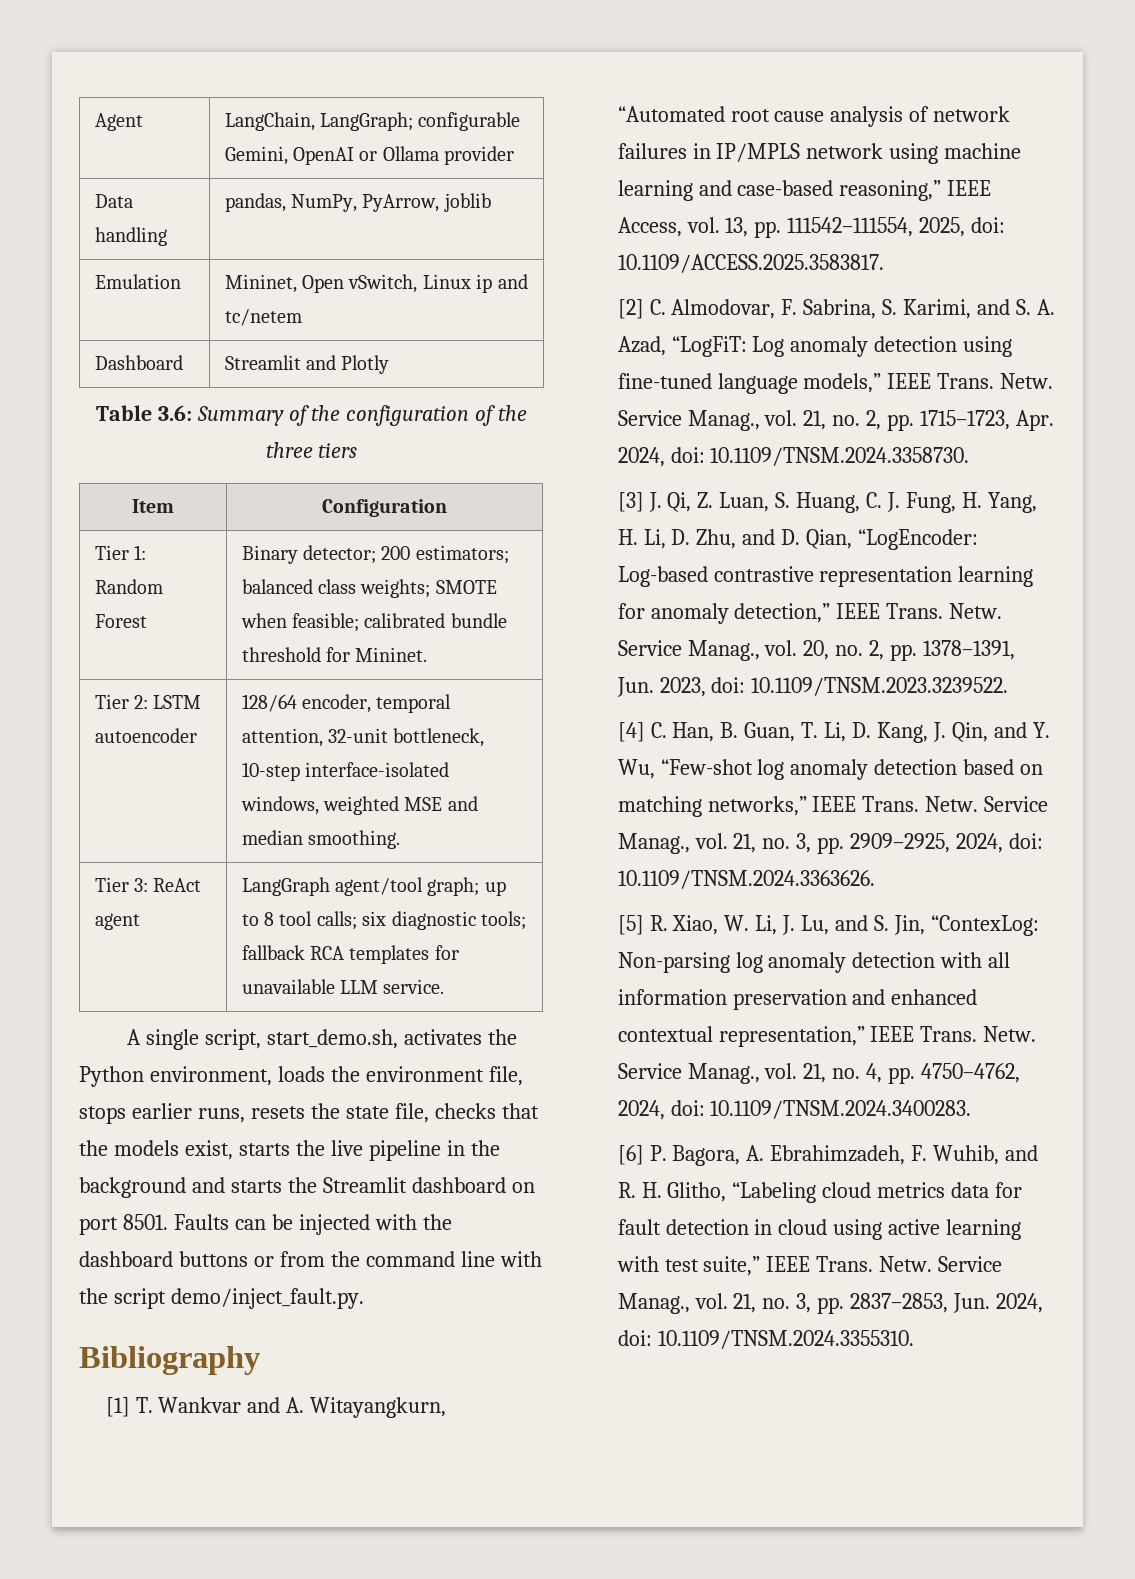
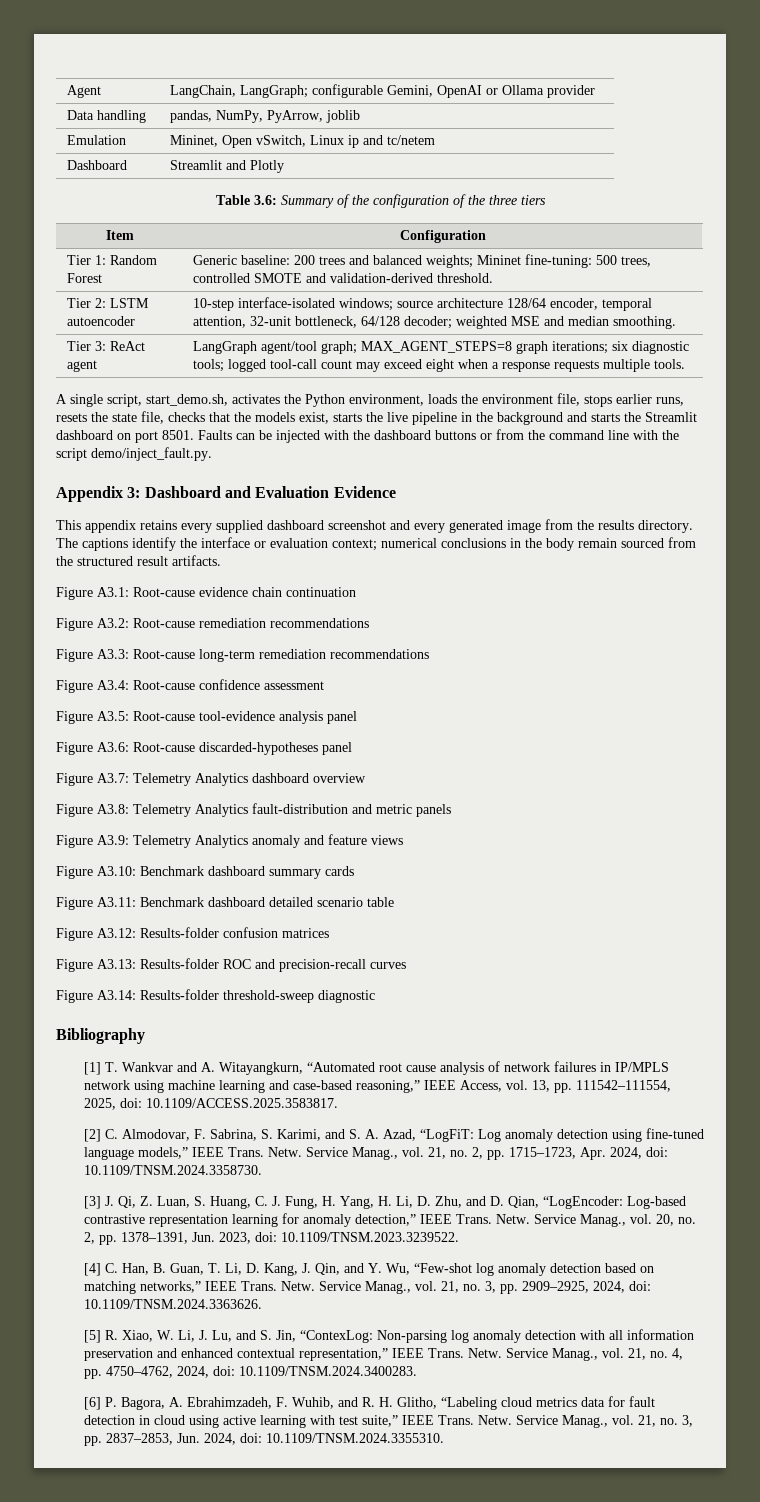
[241,545,509,564] [241,579,497,598] [240,613,507,632] [241,647,428,662] Binary detector; 200 estimators; balanced class weights; SMOTE when feasible; calibrated bundle threshold for Mininet. -> [193,254,652,268] [193,273,494,283] Generic baseline: 200 trees and balanced weights; Mininet fine-tuning: 500 trees, controlled SMOTE and validation-derived threshold.
(197, 735) none -> [193,297,504,311] 10-step interface-isolated windows; source architecture
[241,762,449,781] [240,796,319,815] 10-step interface-isolated windows, -> [361,316,453,329] 64/128 decoder;
[484,881,506,896] [241,911,526,930] [241,945,459,964] [241,979,445,994] up to 8 tool calls; six diagnostic tools; fallback RCA templates for unavailable LLM service. -> [361,341,690,354] [193,359,686,372] MAX_AGENT_STEPS=8 graph iterations; six diagnostic tools; logged tool-call count may exceed eight when a response requests multiple tools.
(364, 1298) none -> [56,486,396,502] [56,519,693,533] [56,537,696,551] [56,555,221,566] [56,587,356,600] [56,618,369,631] [56,649,429,662] [56,679,324,693] [56,711,357,724] [56,742,352,755] [56,773,366,786] [56,803,451,817] [56,834,403,848] [56,866,354,879] [56,897,394,910] [56,927,329,941] [56,958,406,972] [56,989,375,1003] // Appendix 3: Dashboard and Evaluation Evidence // This appendix retains every supplied dashboard screenshot and every generated image from the results directory. The captions identify the interface or evaluation context; numerical conclusions in the body remain sourced from the structured result artifacts. // Figure A3.1: Root-cause evidence chain continuation // Figure A3.2: Root-cause remediation recommendations // Figure A3.3: Root-cause long-term remediation recommendations // Figure A3.4: Root-cause confidence assessment // Figure A3.5: Root-cause tool-evidence analysis panel // Figure A3.6: Root-cause discarded-hypotheses panel // Figure A3.7: Telemetry Analytics dashboard overview // Figure A3.8: Telemetry Analytics fault-distribution and metric panels // Figure A3.9: Telemetry Analytics anomaly and feature views // Figure A3.10: Benchmark dashboard summary cards // Figure A3.11: Benchmark dashboard detailed scenario table // Figure A3.12: Results-folder confusion matrices // Figure A3.13: Results-folder ROC and precision-recall curves // Figure A3.14: Results-folder threshold-sweep diagnostic

